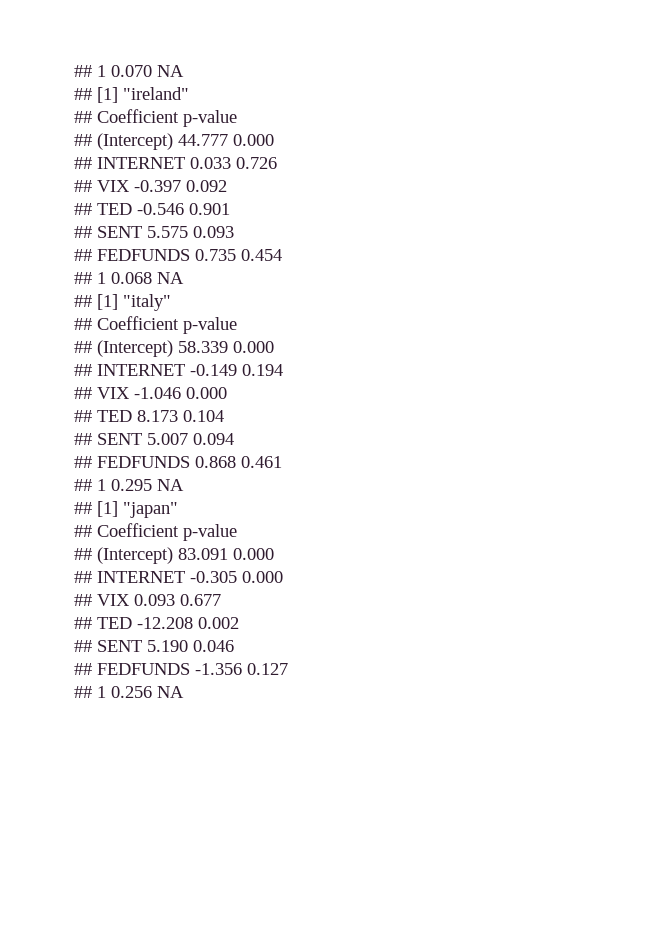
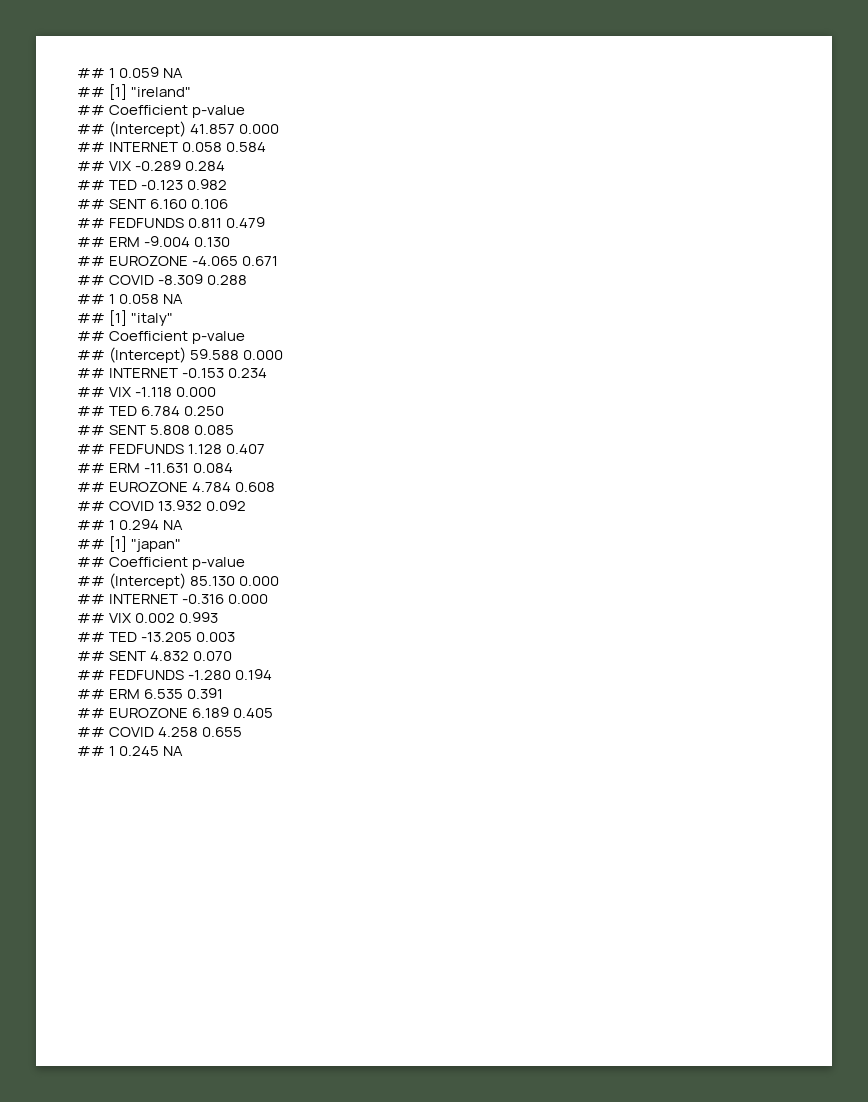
[74,65,152,77] ## 1 0.070 -> [77,67,160,78] ## 1 0.059
[178,134,274,146] [74,157,277,169] [74,180,227,192] [74,203,230,215] [74,226,234,238] [74,249,282,261] [74,272,152,284] 44.777 0.000 // ## INTERNET 0.033 0.726 // ## VIX -0.397 0.092 // ## TED -0.546 0.901 // ## SENT 5.575 0.093 // ## FEDFUNDS 0.735 0.454 // ## 1 0.068 -> [190,124,280,134] [77,142,267,152] [77,160,226,171] [77,179,228,190] [77,199,229,209] [77,217,266,228] [77,236,231,247] [77,256,279,266] [77,274,248,285] [77,294,160,304] 41.857 0.000 // ## INTERNET 0.058 0.584 // ## VIX -0.289 0.284 // ## TED -0.123 0.982 // ## SENT 6.160 0.106 // ## FEDFUNDS 0.811 0.479 // ## ERM -9.004 0.130 // ## EUROZONE -4.065 0.671 // ## COVID -8.309 0.288 // ## 1 0.058
[178,341,274,353] [74,364,283,376] [74,387,181,399] 58.339 0.000 // ## INTERNET -0.149 0.194 // ## VIX -1.046 -> [190,349,284,360] [77,368,268,378] [77,387,173,397] 59.588 0.000 // ## INTERNET -0.153 0.234 // ## VIX -1.118
[137,410,224,422] [74,433,234,445] [74,456,282,468] [74,479,152,491] 8.173 0.104 // ## SENT 5.007 0.094 // ## FEDFUNDS 0.868 0.461 // ## 1 0.295 -> [141,406,225,416] [77,425,235,435] [77,444,266,454] [77,463,234,473] [77,482,276,492] [77,500,247,511] [77,519,160,530] 6.784 0.250 // ## SENT 5.808 0.085 // ## FEDFUNDS 1.128 0.407 // ## ERM -11.631 0.084 // ## EUROZONE 4.784 0.608 // ## COVID 13.932 0.092 // ## 1 0.294
[178,548,274,560] [74,571,237,583] 83.091 0.000 // ## INTERNET -0.305 -> [190,576,280,586] [77,594,225,604] 85.130 0.000 // ## INTERNET -0.316
[134,594,221,606] [74,617,239,629] [74,640,234,652] [74,663,288,675] [74,686,152,698] 0.093 0.677 // ## TED -12.208 0.002 // ## SENT 5.190 0.046 // ## FEDFUNDS -1.356 0.127 // ## 1 0.256 -> [135,612,219,623] [77,632,236,642] [77,651,233,661] [77,669,273,680] [77,688,224,699] [77,707,274,718] [77,727,243,737] [77,746,160,756] 0.002 0.993 // ## TED -13.205 0.003 // ## SENT 4.832 0.070 // ## FEDFUNDS -1.280 0.194 // ## ERM 6.535 0.391 // ## EUROZONE 6.189 0.405 // ## COVID 4.258 0.655 // ## 1 0.245

